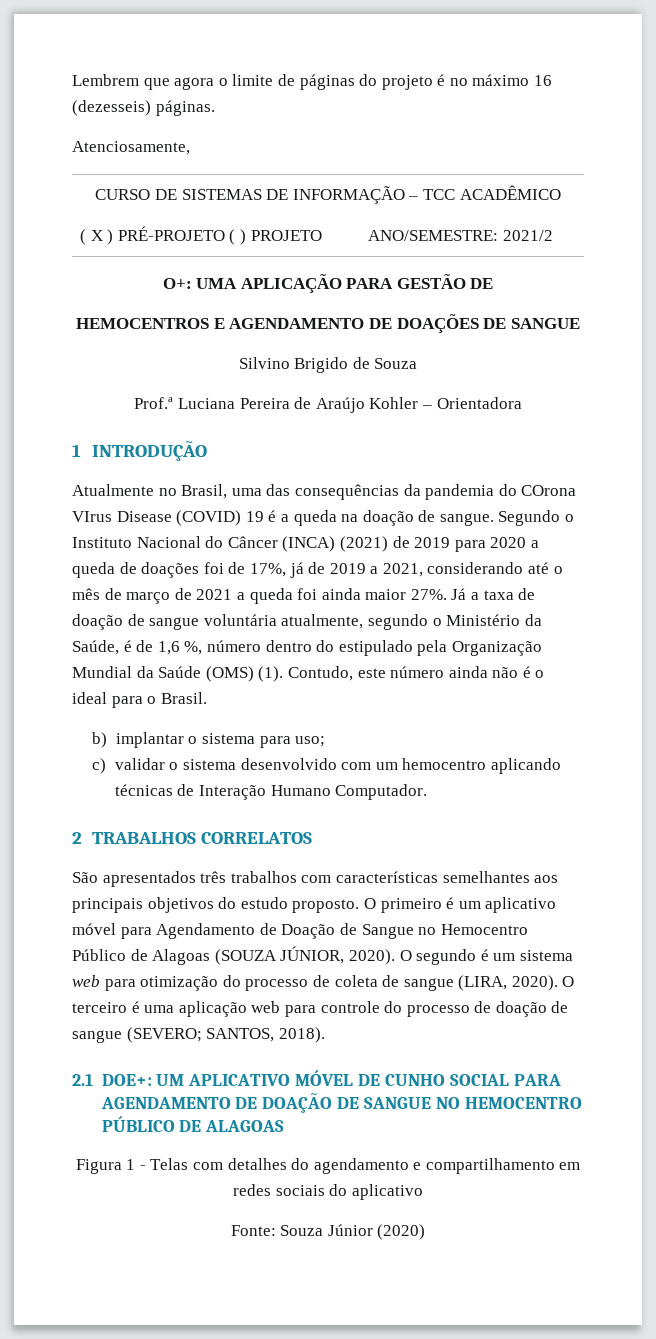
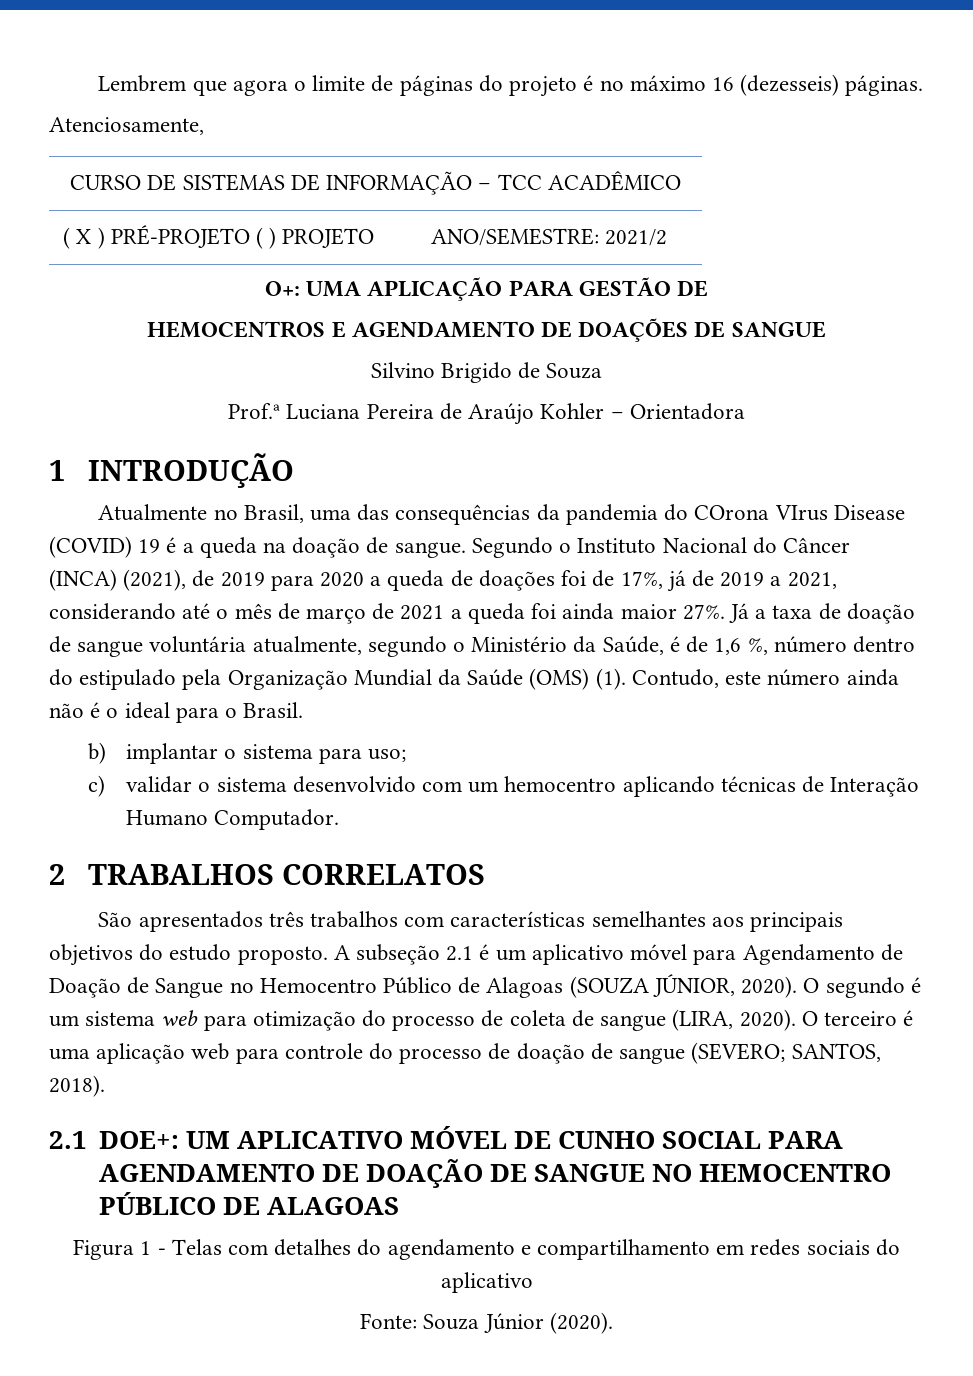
[339,536,388,552] (2021) -> [123,569,187,591] (2021),
[363,898,442,913] O primeiro -> [333,944,474,965] A subseção 2.1
[377,1224,426,1240] (2020) -> [549,1312,613,1334] (2020).

